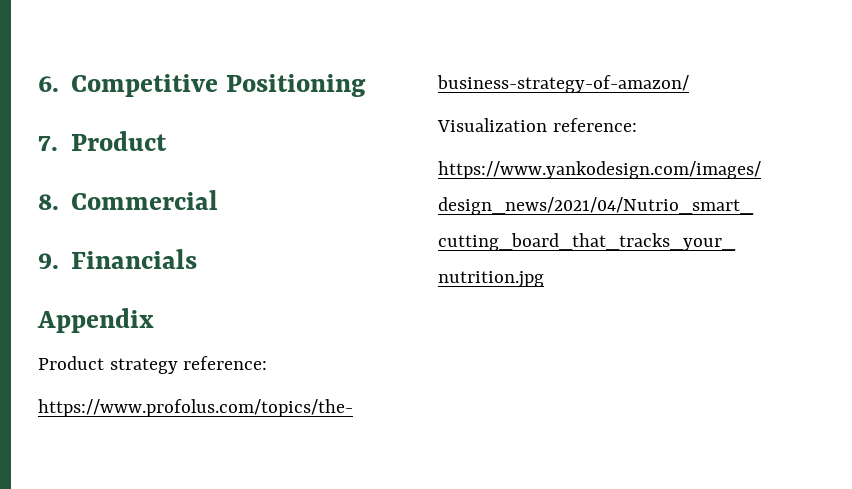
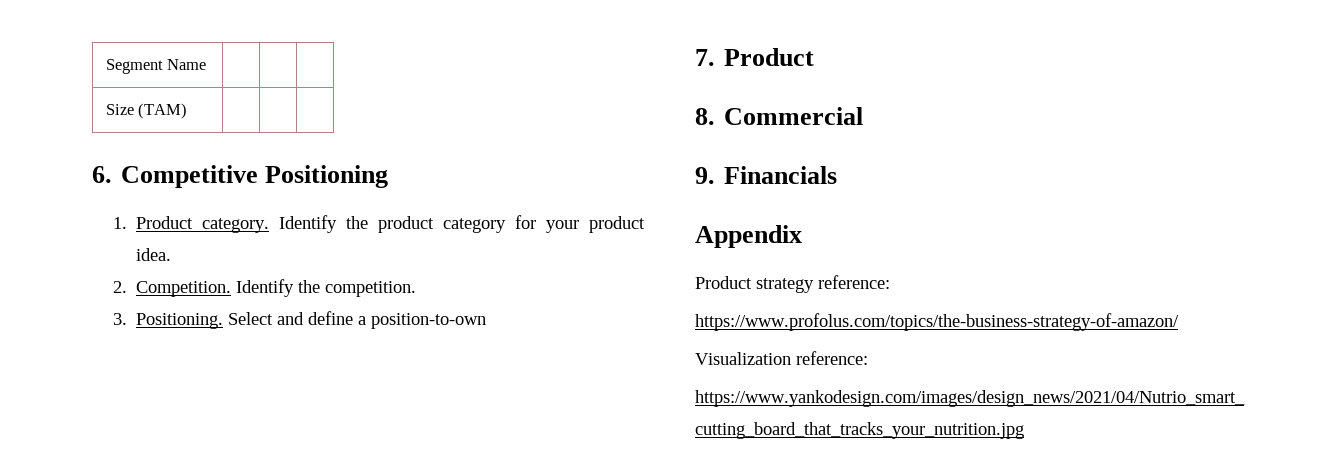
(38, 84) none -> [105,59,207,74] [105,103,188,119] Segment Name | | | // Size (TAM) | | | //
(366, 85) none -> [112,215,645,233] [136,248,172,261] [112,279,417,297] [112,311,487,329] // 1. Product category. Identify the product category for your product idea. // 2. Competition. Identify the competition. // 3. Positioning. Select and define a position-to-own

